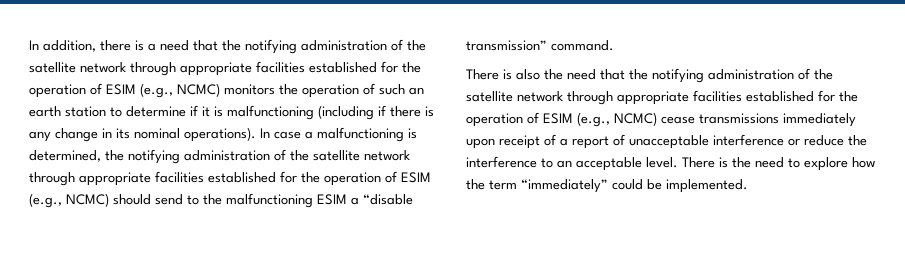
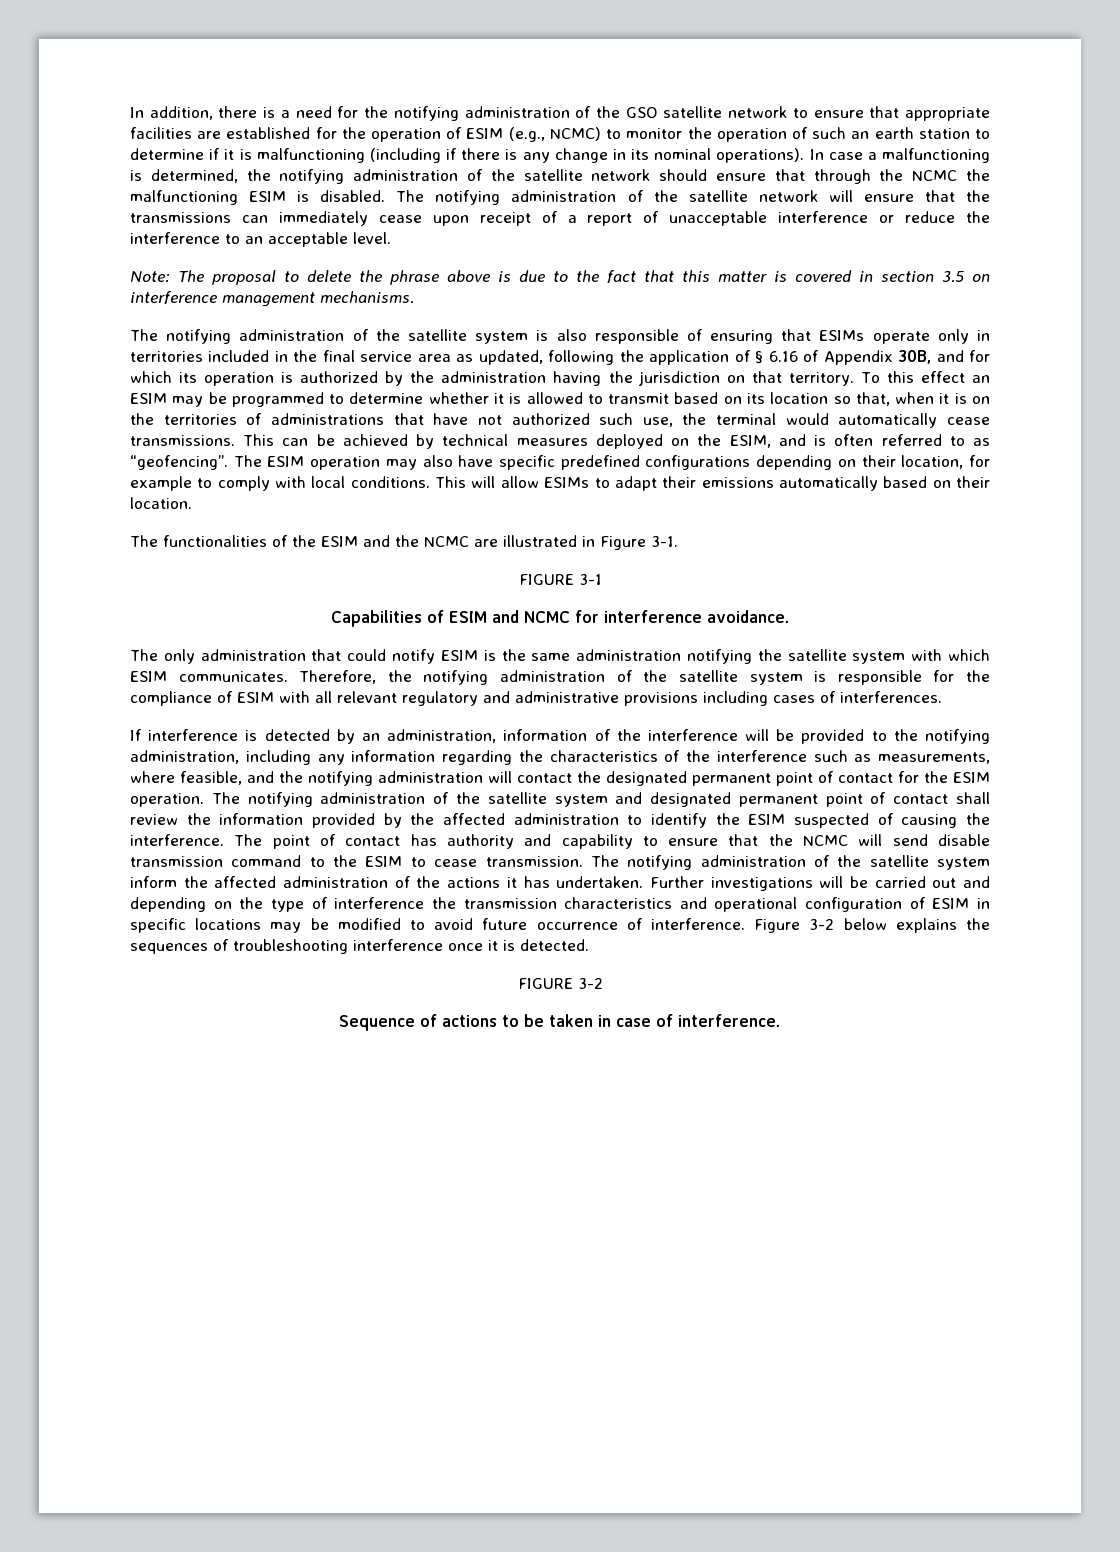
[193,39,426,54] [29,61,421,76] [29,83,275,98] that the notifying administration of the satellite network through appropriate facilities established for the operation of ESIM (e.g., NCMC) monitors -> [337,106,990,121] [130,127,683,142] for the notifying administration of the GSO satellite network to ensure that appropriate facilities are established for the operation of ESIM (e.g., NCMC) to monitor
[29,171,431,186] [29,193,413,208] [466,40,614,51] [466,68,833,83] [466,90,858,105] [466,112,856,127] through appropriate facilities established for the operation of ESIM (e.g., NCMC) should send to the malfunctioning ESIM a “disable transmission” command. // There is also the need that the notifying administration of the satellite network through appropriate facilities established for the operation of ESIM (e.g., NCMC) cease transmissions immediately -> [659,169,990,184] [130,190,990,205] [130,211,422,226] should ensure that through the NCMC the malfunctioning ESIM is disabled. The notifying administration of the satellite network will ensure that the transmissions can immediately cease
[682,157,875,171] [466,179,748,193] There is the need to explore how the term “immediately” could be implemented. -> [130,270,990,285] [130,291,414,307] [130,329,990,344] [130,350,991,365] [130,371,990,386] [130,392,991,407] [130,413,990,428] [130,434,991,449] [130,455,991,470] [130,476,991,491] [130,497,192,509] [130,535,678,550] [518,574,602,585] [330,610,790,627] [130,649,990,664] [130,670,991,685] [130,691,942,706] [130,729,990,744] [130,750,990,765] [130,771,990,786] [130,792,991,807] [130,813,990,828] [130,834,990,849] [130,855,990,870] [130,876,990,891] [130,897,990,912] [130,918,991,933] [130,939,589,954] [517,978,603,989] [339,1014,781,1031] // Note: The proposal to delete the phrase above is due to the fact that this matter is covered in section 3.5 on interference management mechanisms. // The notifying administration of the satellite system is also responsible of ensuring that ESIMs operate only in territories included in the final service area as updated, following the application of § 6.16 of Appendix 30B, and for which its operation is authorized by the administration having the jurisdiction on that territory. To this effect an ESIM may be programmed to determine whether it is allowed to transmit based on its location so that, when it is on the territories of administrations that have not authorized such use, the terminal would automatically cease transmissions. This can be achieved by technical measures deployed on the ESIM, and is often referred to as “geofencing”. The ESIM operation may also have specific predefined configurations depending on their location, for example to comply with local conditions. This will allow ESIMs to adapt their emissions automatically based on their location. // The functionalities of the ESIM and the NCMC are illustrated in Figure 3-1. // FIGURE 3-1 // Capabilities of ESIM and NCMC for interference avoidance. // The only administration that could notify ESIM is the same administration notifying the satellite system with which ESIM communicates. Therefore, the notifying administration of the satellite system is responsible for the compliance of ESIM with all relevant regulatory and administrative provisions including cases of interferences. // If interference is detected by an administration, information of the interference will be provided to the notifying administration, including any information regarding the characteristics of the interference such as measurements, where feasible, and the notifying administration will contact the designated permanent point of contact for the ESIM operation. The notifying administration of the satellite system and designated permanent point of contact shall review the information provided by the affected administration to identify the ESIM suspected of causing the interference. The point of contact has authority and capability to ensure that the NCMC will send disable transmission command to the ESIM to cease transmission. The notifying administration of the satellite system inform the affected administration of the actions it has undertaken. Further investigations will be carried out and depending on the type of interference the transmission characteristics and operational configuration of ESIM in specific locations may be modified to avoid future occurrence of interference. Figure 3-2 below explains the sequences of troubleshooting interference once it is detected. // FIGURE 3-2 // Sequence of actions to be taken in case of interference.

